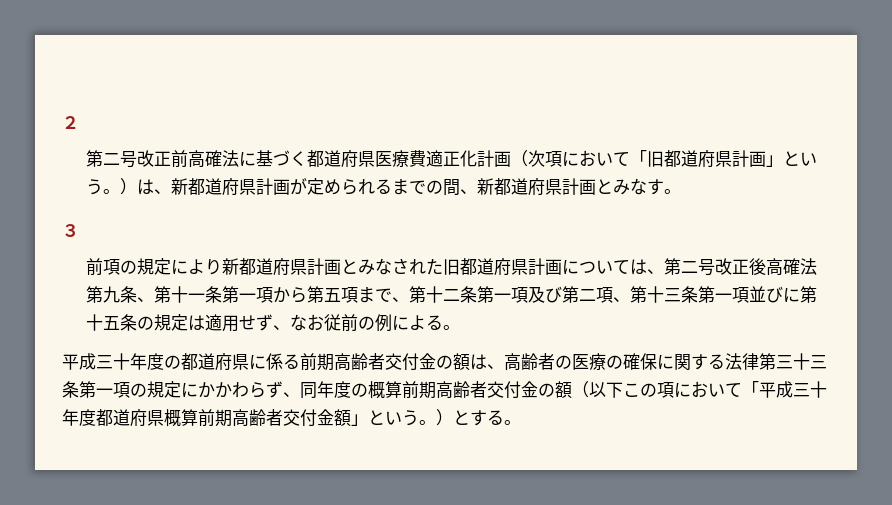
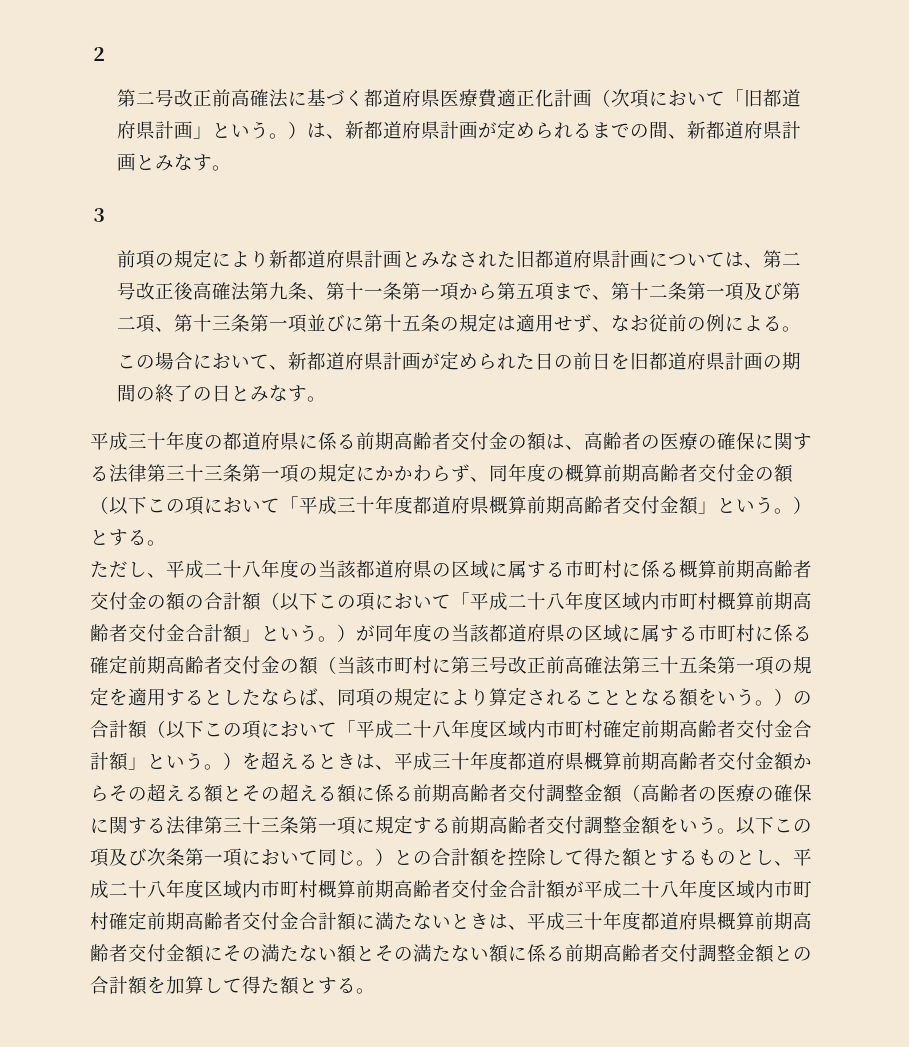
(461, 327) none -> [117,351,802,370] [117,384,327,403] // この場合において、新都道府県計画が定められた日の前日を旧都道府県計画の期間の終了の日とみなす。
(521, 422) none -> [90,559,812,579] [90,591,812,611] [90,623,812,643] [90,655,812,675] [90,687,812,707] [90,719,812,739] [90,751,812,771] [90,783,812,803] [90,815,812,835] [90,848,812,867] [90,879,812,899] [90,911,812,931] [90,944,812,963] [90,976,375,995] // ただし、平成二十八年度の当該都道府県の区域に属する市町村に係る概算前期高齢者交付金の額の合計額（以下この項において「平成二十八年度区域内市町村概算前期高齢者交付金合計額」という。）が同年度の当該都道府県の区域に属する市町村に係る確定前期高齢者交付金の額（当該市町村に第三号改正前高確法第三十五条第一項の規定を適用するとしたならば、同項の規定により算定されることとなる額をいう。）の合計額（以下この項において「平成二十八年度区域内市町村確定前期高齢者交付金合計額」という。）を超えるときは、平成三十年度都道府県概算前期高齢者交付金額からその超える額とその超える額に係る前期高齢者交付調整金額（高齢者の医療の確保に関する法律第三十三条第一項に規定する前期高齢者交付調整金額をいう。以下この項及び次条第一項において同じ。）との合計額を控除して得た額とするものとし、平成二十八年度区域内市町村概算前期高齢者交付金合計額が平成二十八年度区域内市町村確定前期高齢者交付金合計額に満たないときは、平成三十年度都道府県概算前期高齢者交付金額にその満たない額とその満たない額に係る前期高齢者交付調整金額との合計額を加算して得た額とする。

